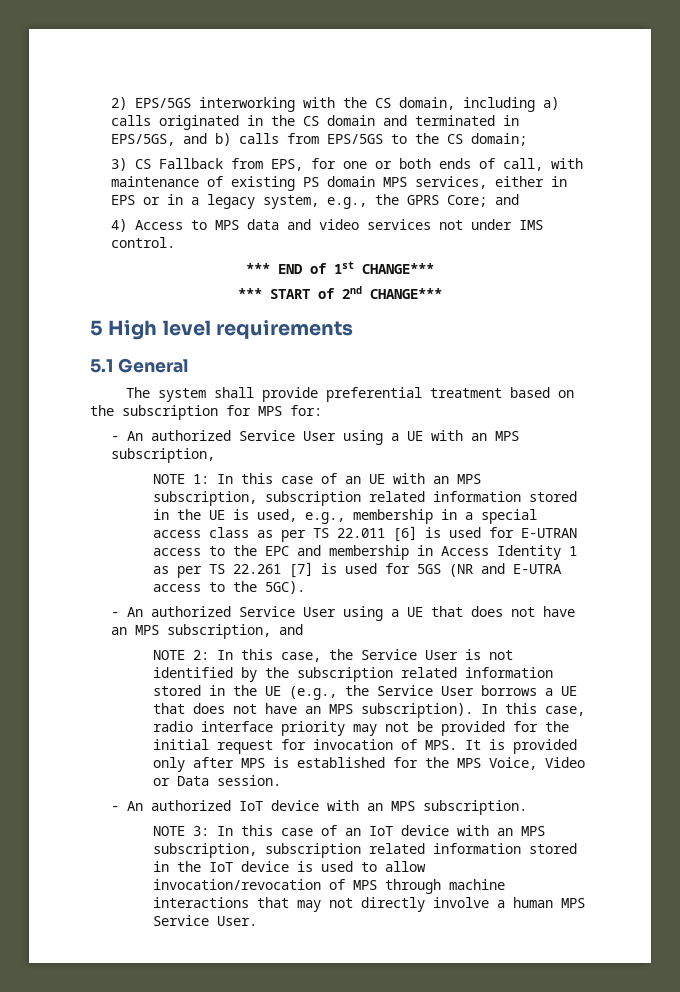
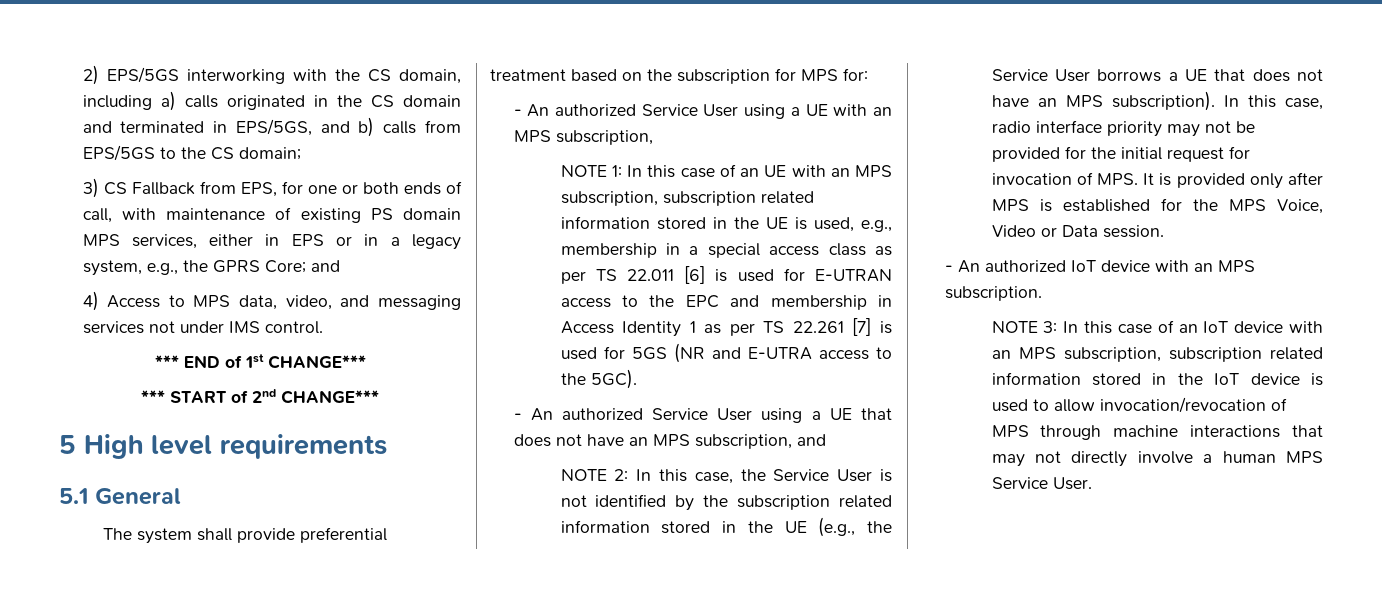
[246,219,359,230] data and video -> [239,295,461,310] data, video, and messaging

